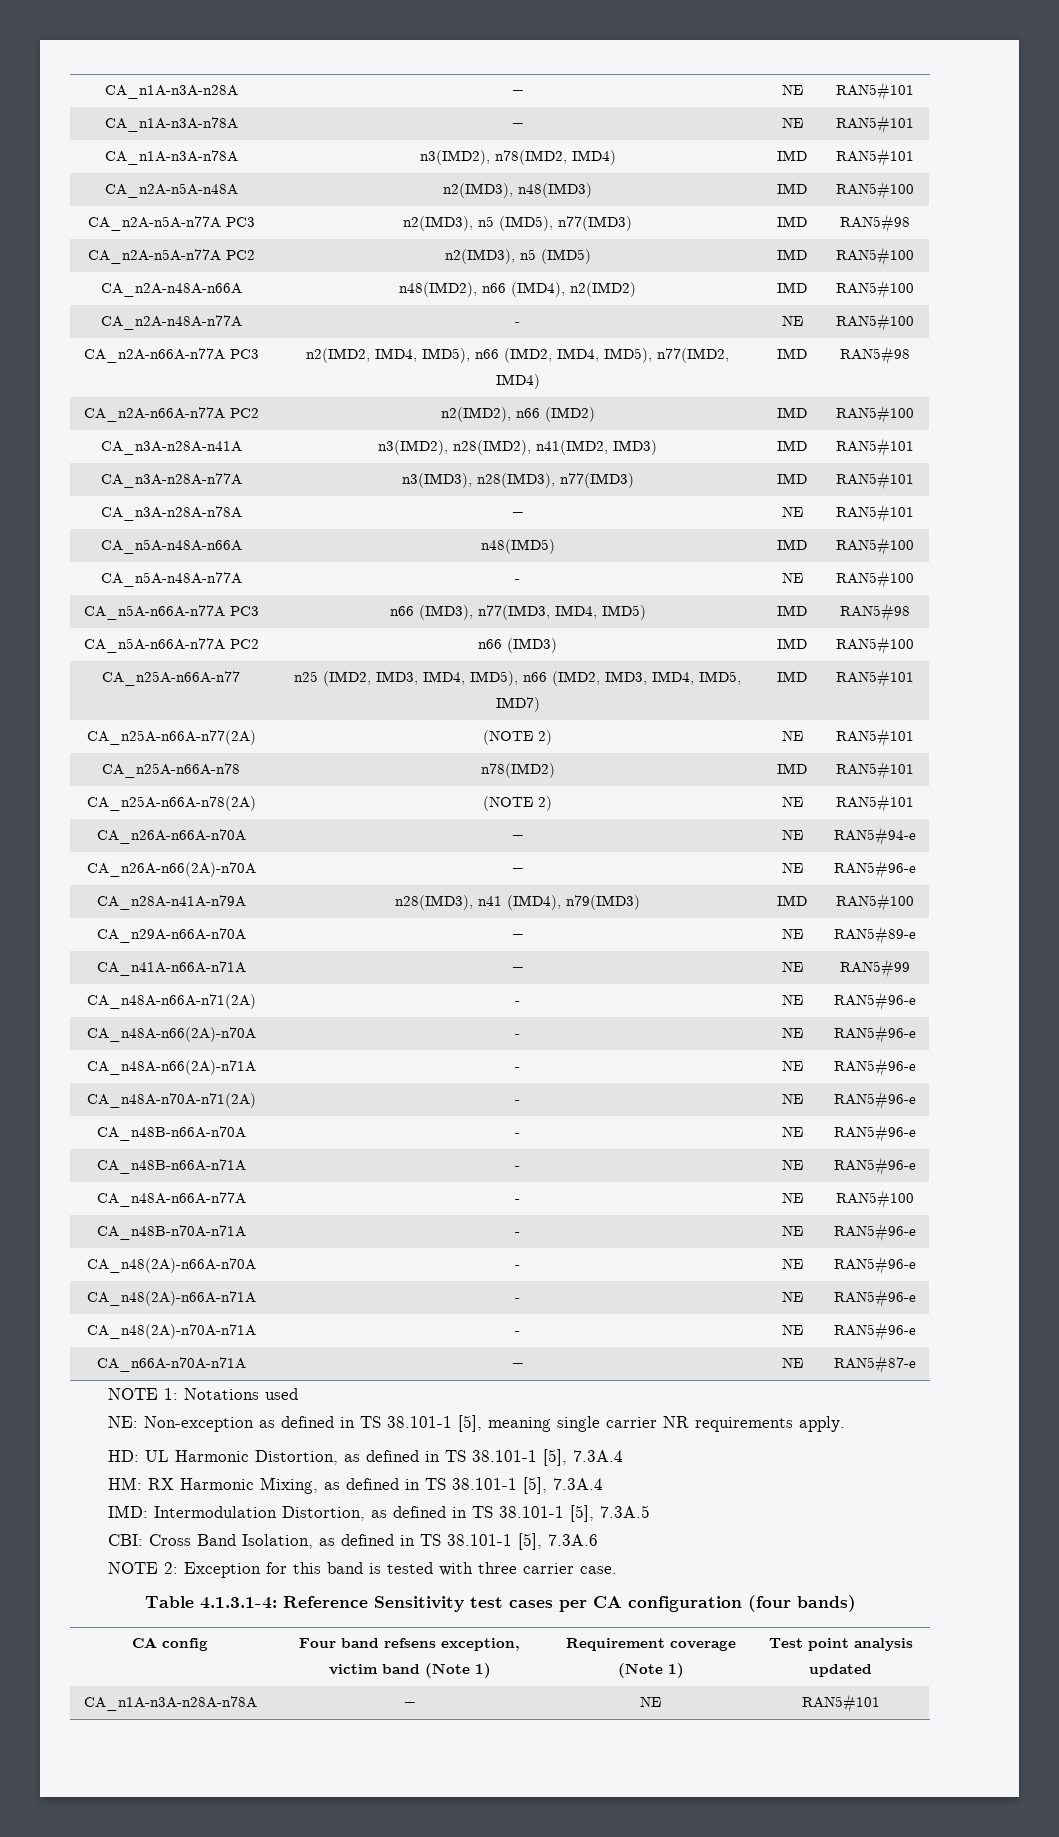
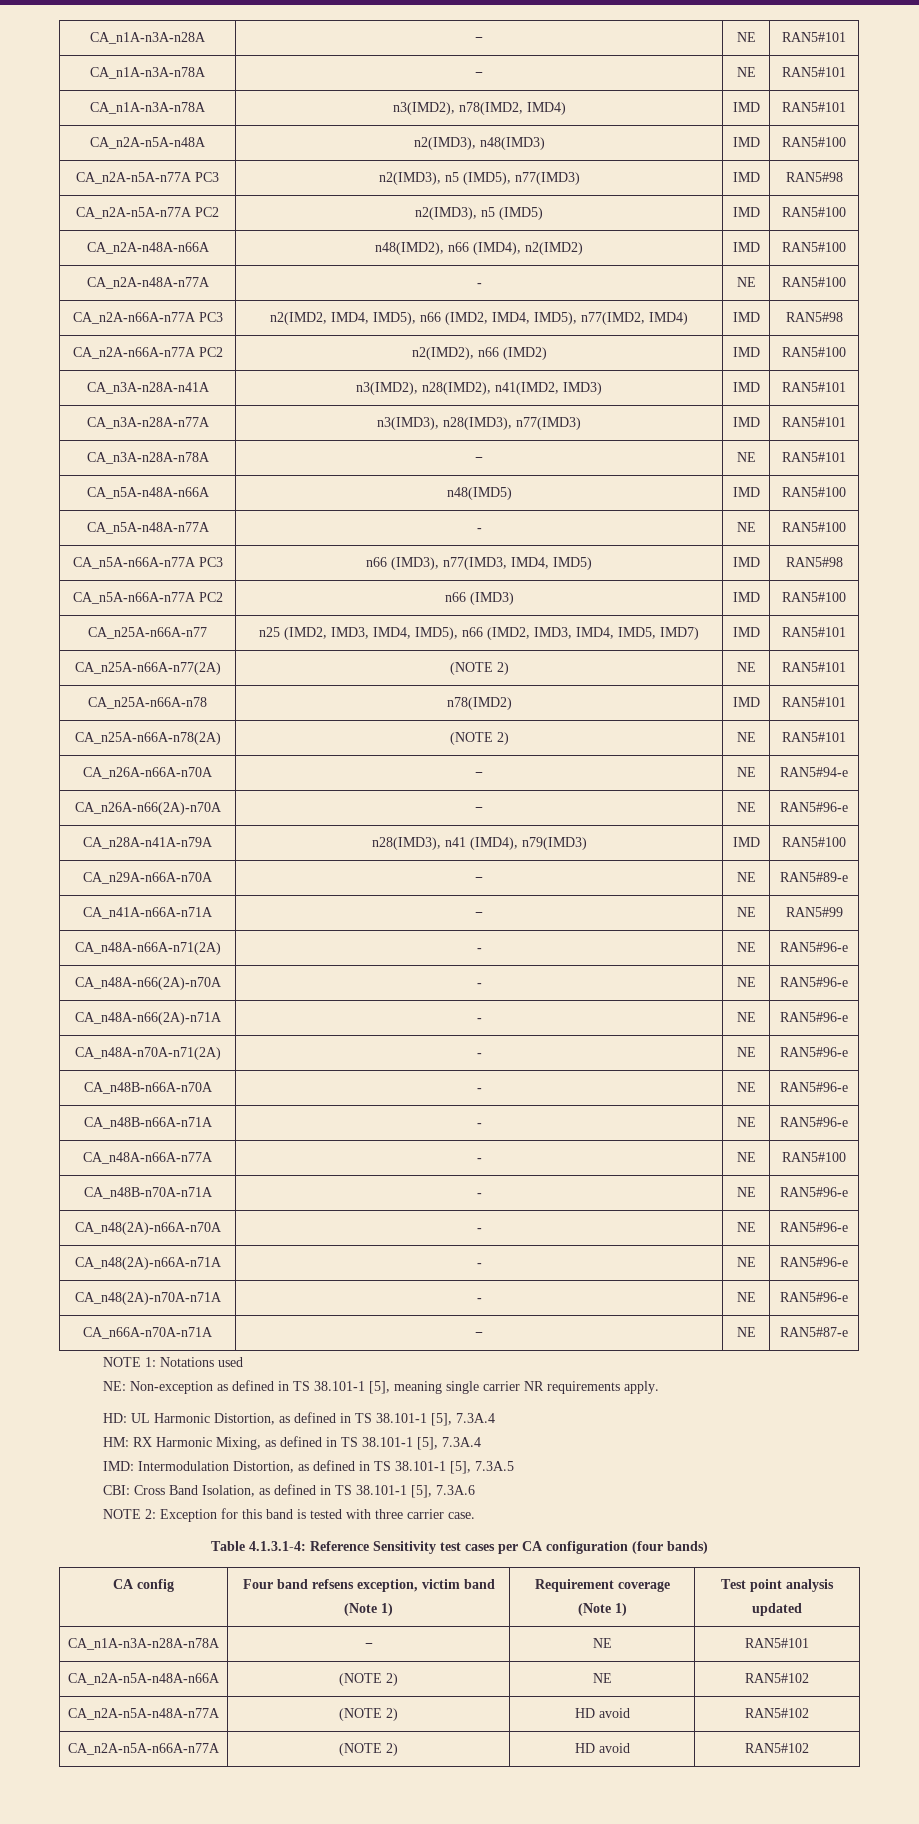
(880, 1703) none -> [68,1673,220,1685] [339,1673,398,1686] [592,1673,612,1683] [745,1673,809,1683] [68,1708,220,1720] [339,1708,398,1721] [574,1708,630,1718] [745,1708,809,1718] [68,1743,220,1755] [339,1743,398,1756] [574,1743,630,1753] [745,1743,809,1753] // CA_n2A-n5A-n48A-n66A | (NOTE 2) | NE | RAN5#102 // CA_n2A-n5A-n48A-n77A | (NOTE 2) | HD avoid | RAN5#102 // CA_n2A-n5A-n66A-n77A | (NOTE 2) | HD avoid | RAN5#102

